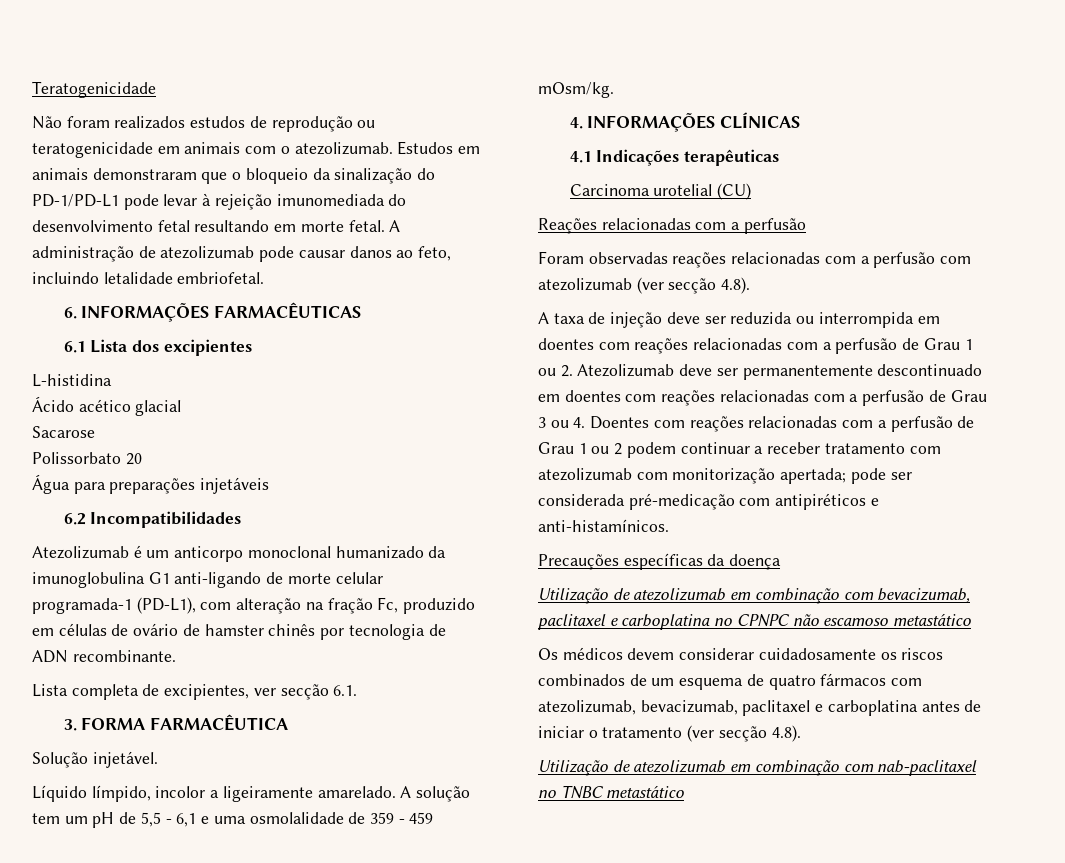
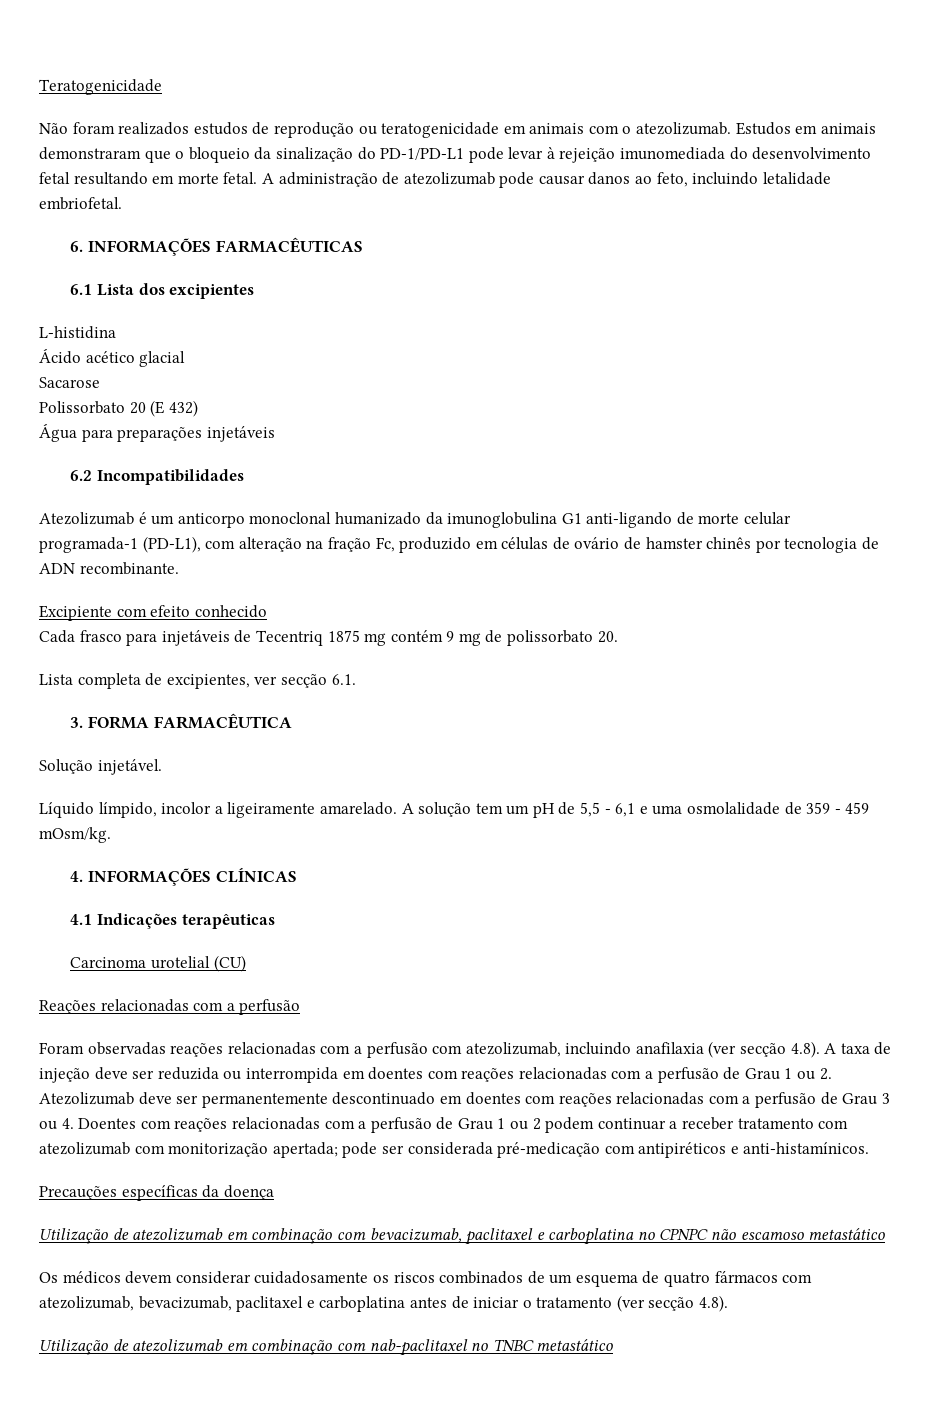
(142, 459) none -> [150,400,198,417] (E 432)
(176, 656) none -> [39,605,267,621] [39,630,618,646] // Excipiente com efeito conhecido // Cada frasco para injetáveis de Tecentriq 1875 mg contém 9 mg de polissorbato 20.
[538,277,751,294] atezolizumab (ver secção 4.8). // -> [465,1041,820,1058] atezolizumab, incluindo anafilaxia (ver secção 4.8).

